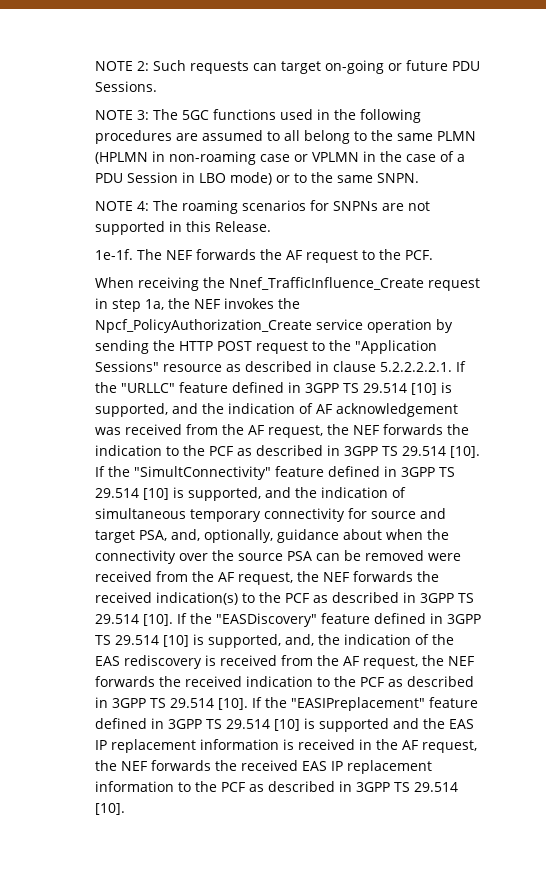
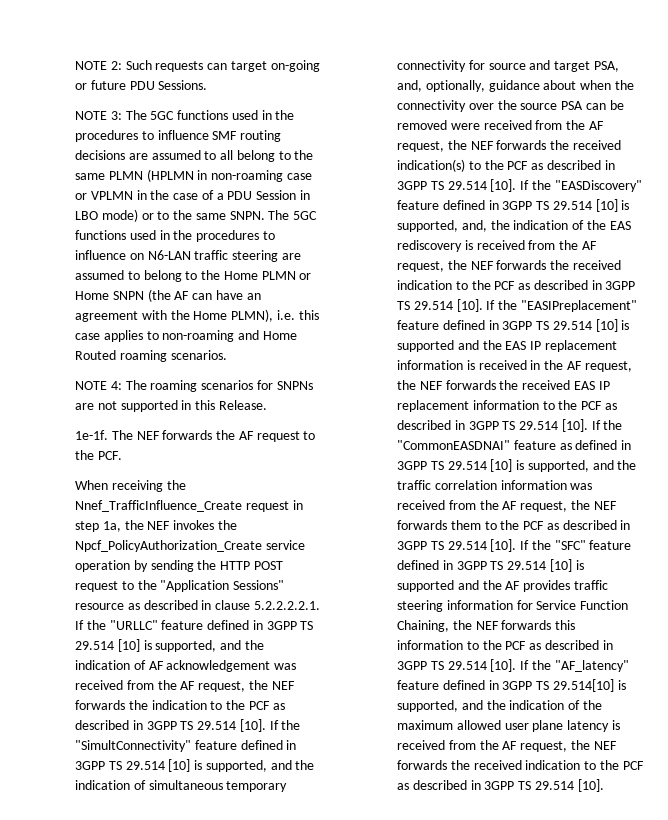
[359,109,421,123] [94,130,172,144] following procedures -> [75,130,282,142] [75,150,126,160] procedures to influence SMF routing decisions
(419, 178) none -> [268,210,318,220] [75,230,275,242] [75,250,301,262] [75,270,312,282] [75,289,261,302] [75,309,319,322] [75,330,297,342] [75,350,227,362] The 5GC functions used in the procedures to influence on N6-LAN traffic steering are assumed to belong to the Home PLMN or Home SNPN (the AF can have an agreement with the Home PLMN), i.e. this case applies to non-roaming and Home Routed roaming scenarios.
(125, 809) none -> [591,420,623,430] [397,440,632,450] [397,459,637,472] [397,480,593,490] [397,500,617,512] [397,520,631,530] [397,539,632,552] [397,559,584,572] [397,580,608,592] [397,600,629,612] [397,620,576,632] [397,640,613,650] [397,659,629,672] [397,679,626,692] [397,700,602,712] [397,720,620,732] [397,740,617,752] [397,760,644,770] [397,779,604,792] If the "CommonEASDNAI" feature as defined in 3GPP TS 29.514 [10] is supported, and the traffic correlation information was received from the AF request, the NEF forwards them to the PCF as described in 3GPP TS 29.514 [10]. If the "SFC" feature defined in 3GPP TS 29.514 [10] is supported and the AF provides traffic steering information for Service Function Chaining, the NEF forwards this information to the PCF as described in 3GPP TS 29.514 [10]. If the "AF_latency" feature defined in 3GPP TS 29.514[10] is supported, and the indication of the maximum allowed user plane latency is received from the AF request, the NEF forwards the received indication to the PCF as described in 3GPP TS 29.514 [10].

